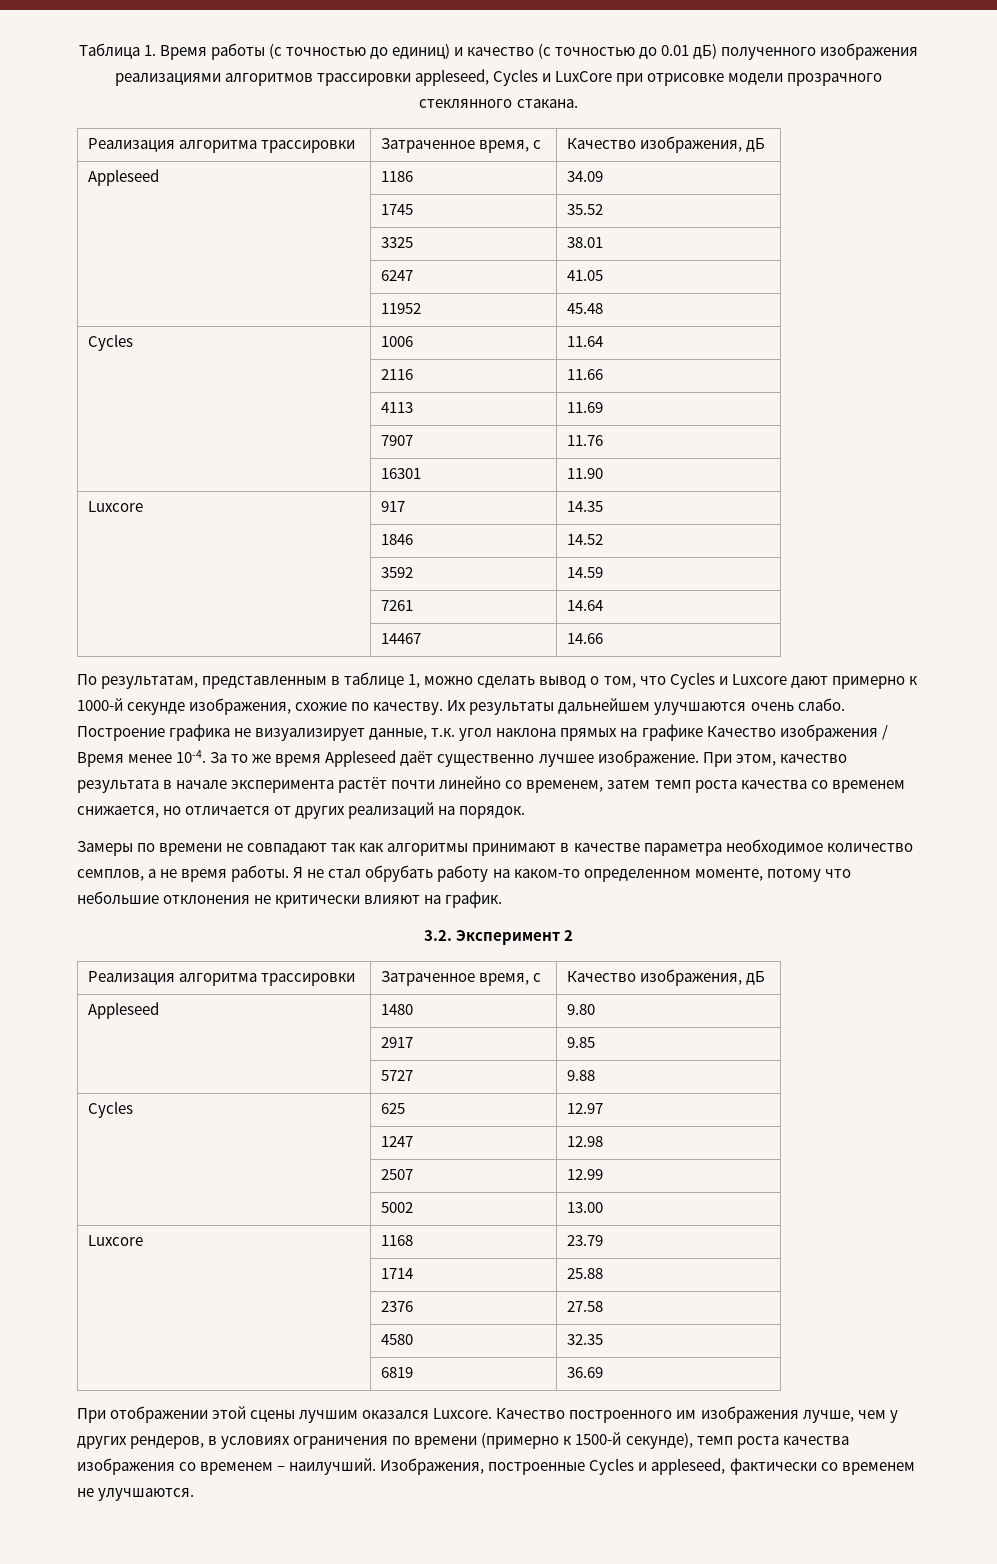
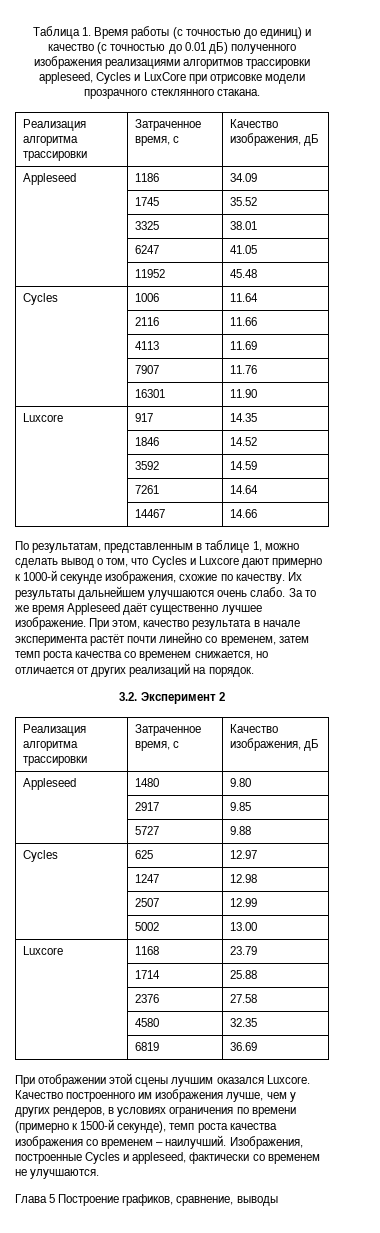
[77,724,888,741] [77,750,207,767] Построение графика не визуализирует данные, т.к. угол наклона прямых на графике Качество изображения / Время менее 10-4. -> (286, 592) none
[77,839,913,856] [77,865,851,882] [77,891,503,908] // Замеры по времени не совпадают так как алгоритмы принимают в качестве параметра необходимое количество семплов, а не время работы. Я не стал обрубать работу на каком-то определенном моменте, потому что небольшие отклонения не критически влияют на график. -> (254, 672) none
(195, 1494) none -> [15,1194,278,1206] // Глава 5 Построение графиков, сравнение, выводы

